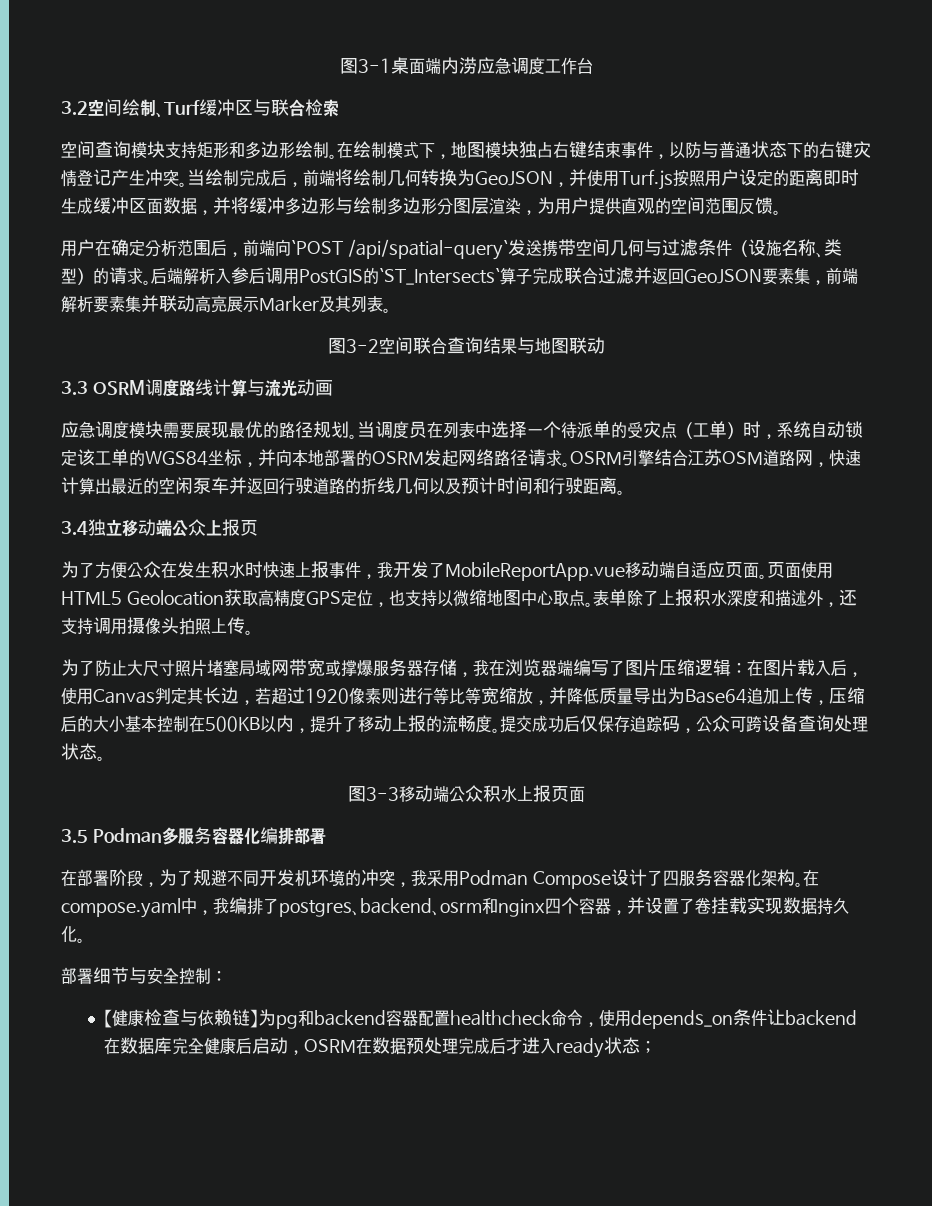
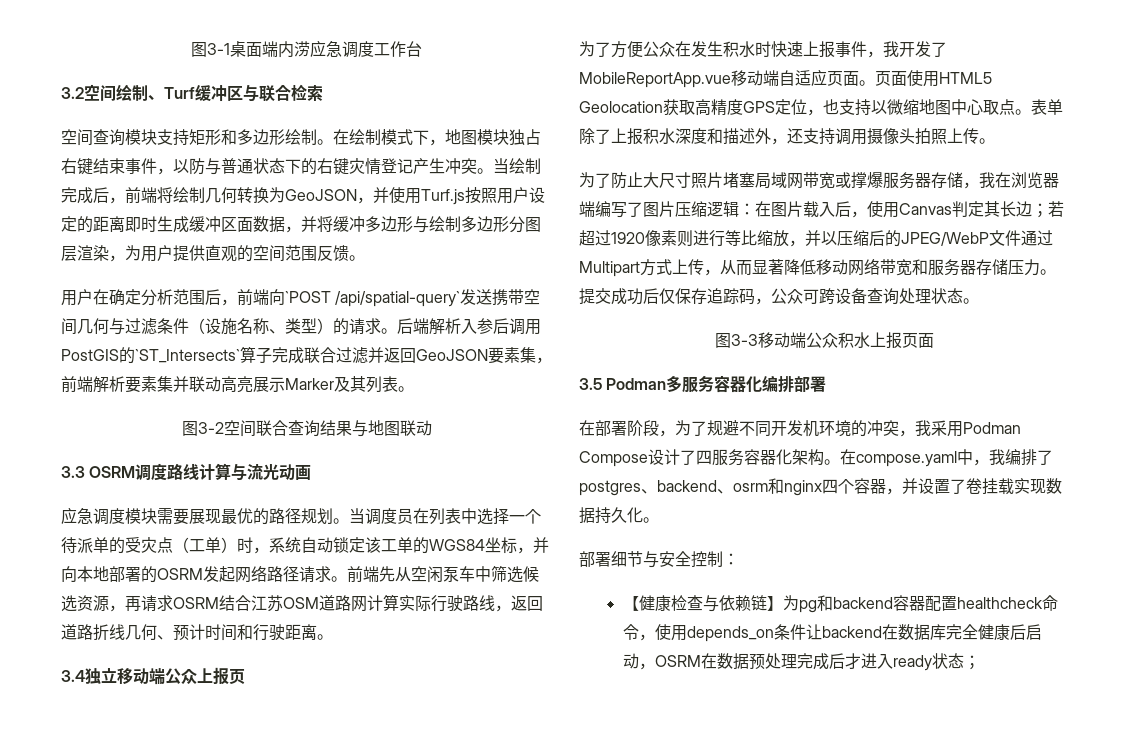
[570,450,654,467] OSRM引擎 -> [347,565,539,583] [61,595,219,612] 前端先从空闲泵车中筛选候选资源，再请求OSRM
[813,449,861,467] [61,477,361,495] ，快速计算出最近的空闲泵车并返回行驶道路的 -> [367,594,543,612] [61,624,93,640] 计算实际行驶路线，返回道路
[429,478,461,495] 以及 -> [157,635,173,640] 、
[238,700,255,705] ， -> [1032,203,1048,218] ；
[464,687,499,705] 等宽 -> (757, 238) none
[566,687,865,705] [61,715,492,733] 降低质量导出为Base64追加上传，压缩后的大小基本控制在500KB以内，提升了移动上报的流畅度 -> [821,230,1053,247] [579,258,1040,277] 以压缩后的JPEG/WebP文件通过Multipart方式上传，从而显著降低移动网络带宽和服务器存储压力

